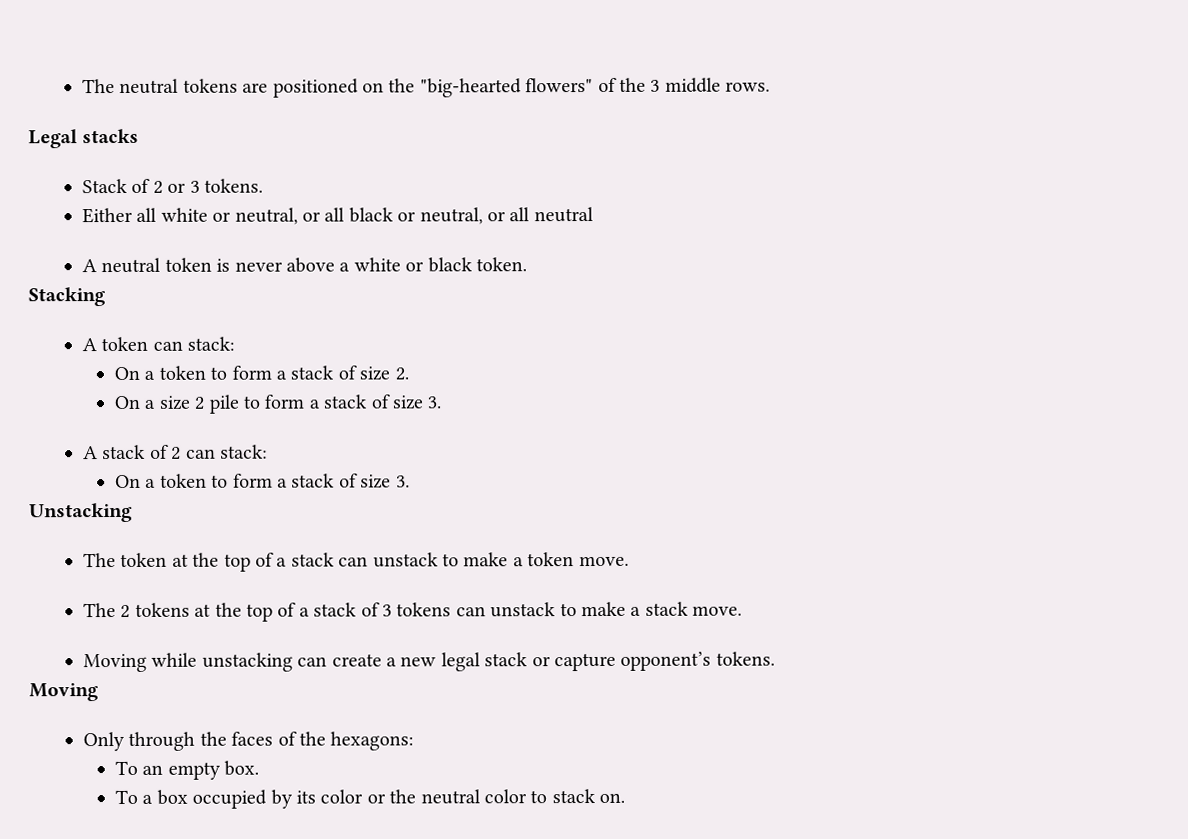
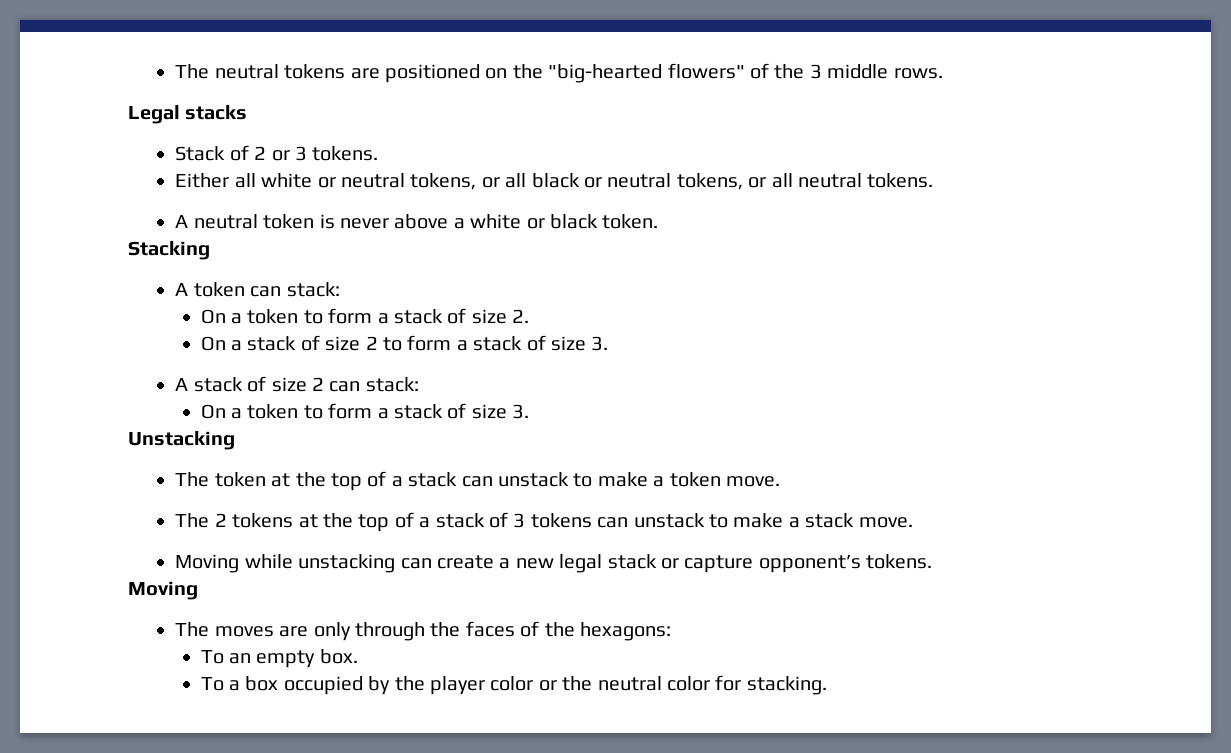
[234,207,298,225] neutral, -> [340,173,477,190] neutral tokens,
[419,207,483,225] neutral, -> [607,173,743,190] neutral tokens,
(594, 215) none -> [867,173,934,188] tokens.
[158,394,239,414] size 2 pile -> [247,335,378,351] stack of size 2
(169, 451) none -> [271,377,307,392] size
[83,731,126,752] Only -> [175,622,351,641] The moves are only
[296,790,317,804] its -> [394,676,486,695] the player
[530,788,626,804] to stack on. -> [715,675,827,695] for stacking.

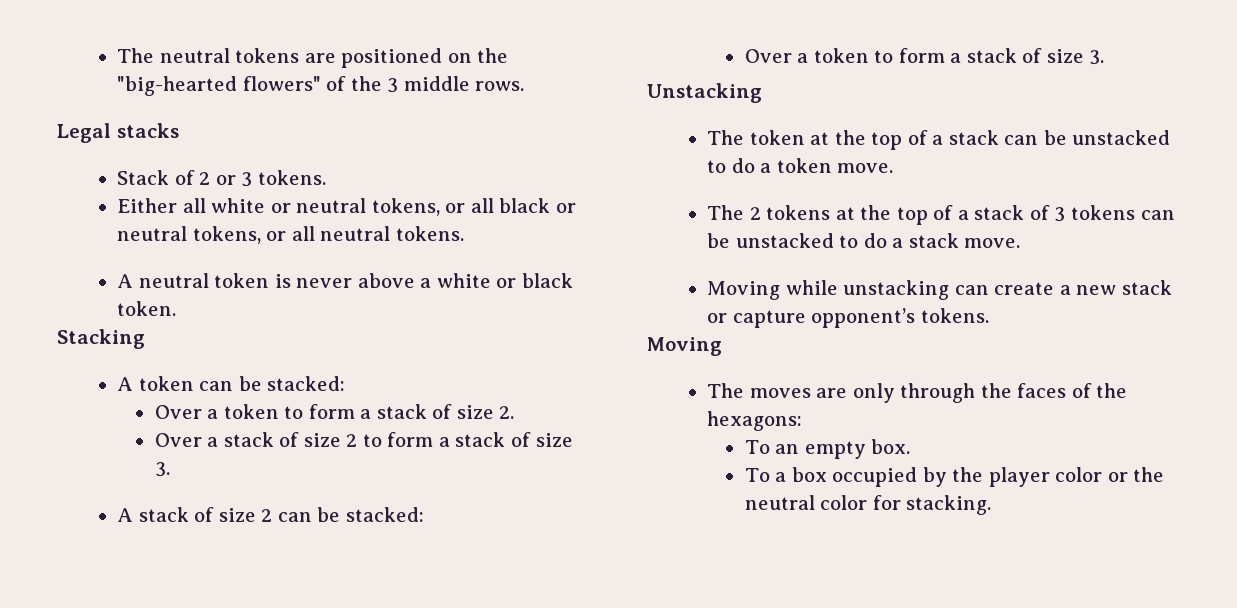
[286,282,340,297] [200,309,226,324] stack: // On -> [238,376,346,391] [154,405,202,419] be stacked: // Over
[200,336,226,351] On -> [154,433,202,447] Over
[365,377,419,392] [200,404,226,419] stack: // On -> [317,507,424,522] [744,49,792,63] be stacked: // Over
[497,472,648,487] unstack to make -> [1043,130,1171,145] [707,158,755,173] be unstacked to do
[633,513,784,528] unstack to make -> [707,233,887,248] be unstacked to do
[559,554,603,573] legal -> (1117, 290) none

